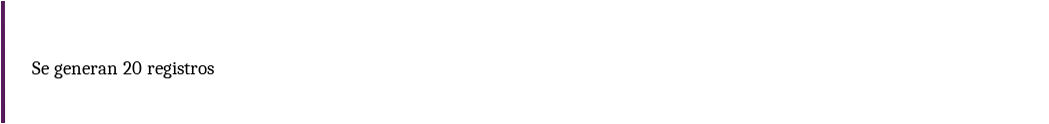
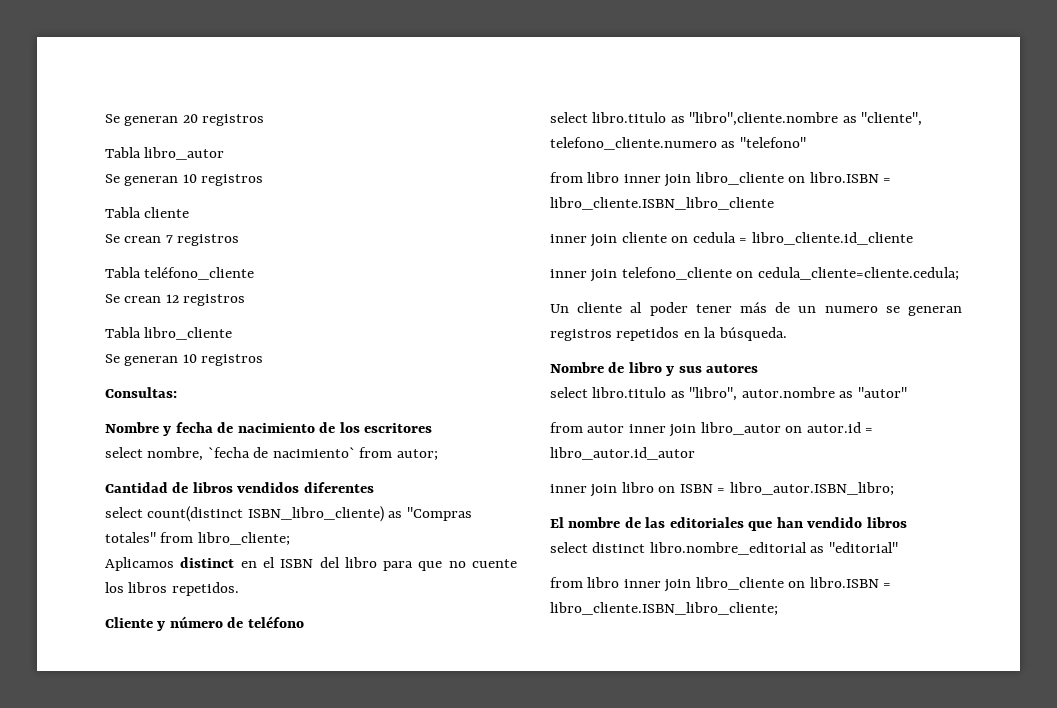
(216, 70) none -> [105,147,225,160] [105,174,264,186] [105,207,190,218] [105,234,240,246] [105,267,255,280] [105,294,246,306] [105,327,233,340] [105,354,264,366] [105,387,177,398] [105,422,433,436] [105,447,438,461] [105,482,374,493] [105,506,472,522] [105,532,290,546] [105,557,518,571] [105,582,239,596] [105,616,304,631] [550,112,923,126] [550,137,806,150] [550,172,892,187] [550,197,774,210] [550,232,913,247] [550,267,959,282] [550,302,962,316] [550,327,787,341] [550,362,759,376] [550,387,907,401] [550,422,874,437] [550,447,695,460] [550,482,894,497] [550,517,907,531] [550,542,898,555] [550,577,892,592] [550,602,778,616] // Tabla libro_autor // Se generan 10 registros // Tabla cliente // Se crean 7 registros // Tabla teléfono_cliente // Se crean 12 registros // Tabla libro_cliente // Se generan 10 registros // Consultas: // Nombre y fecha de nacimiento de los escritores // select nombre, `fecha de nacimiento` from autor; // Cantidad de libros vendidos diferentes // select count(distinct ISBN_libro_cliente) as "Compras totales" from libro_cliente; // Aplicamos distinct en el ISBN del libro para que no cuente los libros repetidos. // Cliente y número de teléfono // select libro.titulo as "libro",cliente.nombre as "cliente", telefono_cliente.numero as "telefono" // from libro inner join libro_cliente on libro.ISBN = libro_cliente.ISBN_libro_cliente // inner join cliente on cedula = libro_cliente.id_cliente // inner join telefono_cliente on cedula_cliente=cliente.cedula; // Un cliente al poder tener más de un numero se generan registros repetidos en la búsqueda. // Nombre de libro y sus autores // select libro.titulo as "libro", autor.nombre as "autor" // from autor inner join libro_autor on autor.id = libro_autor.id_autor // inner join libro on ISBN = libro_autor.ISBN_libro; // El nombre de las editoriales que han vendido libros // select distinct libro.nombre_editorial as "editorial" // from libro inner join libro_cliente on libro.ISBN = libro_cliente.ISBN_libro_cliente;

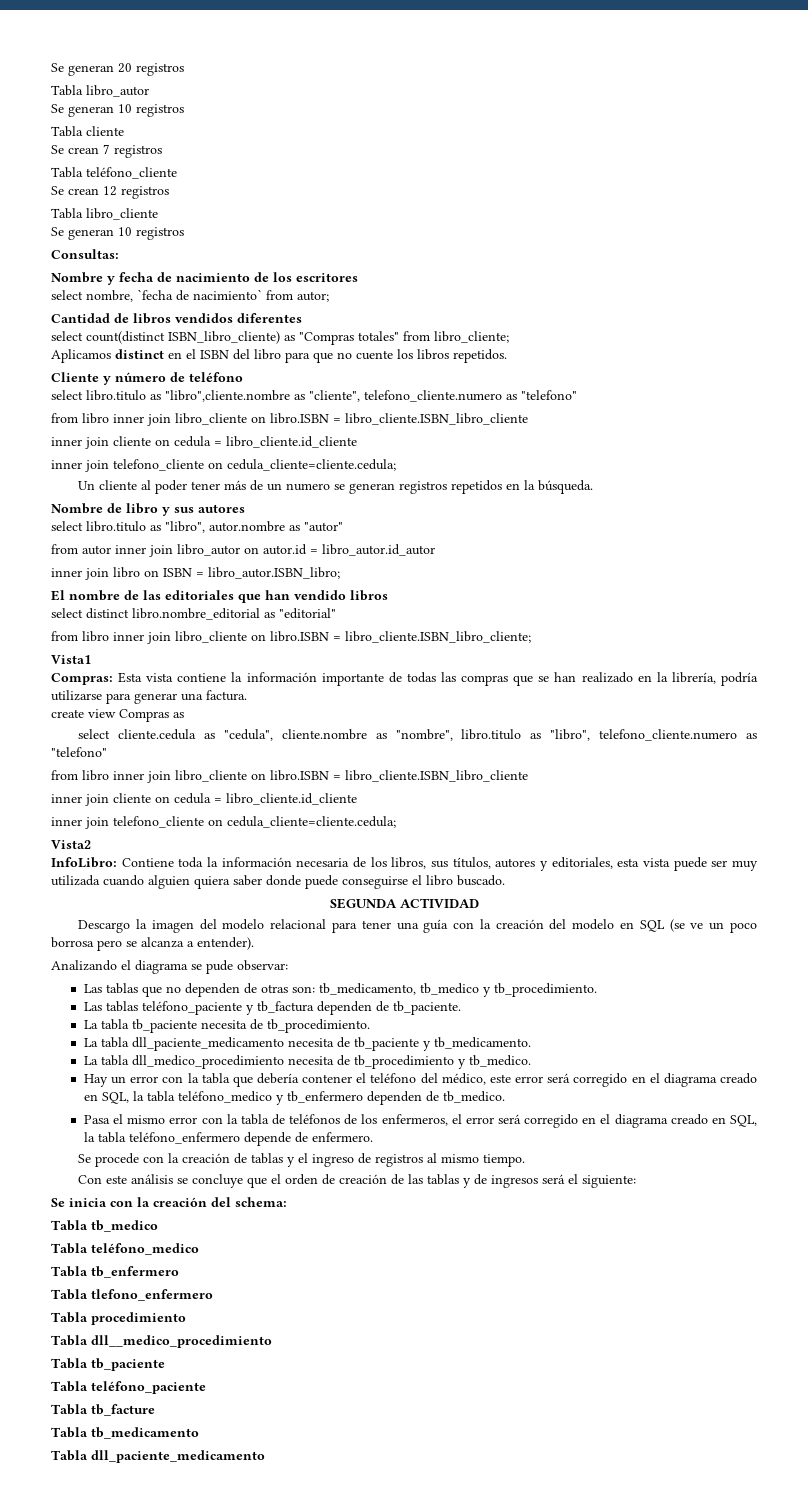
(778, 609) none -> [51,655,91,664] [51,672,758,686] [51,690,247,704] [51,709,184,722] [78,729,757,741] [51,747,107,757] [51,770,528,783] [51,793,357,806] [51,816,396,829] [51,840,91,849] [51,857,758,871] [51,875,505,889] [329,898,479,909] [78,919,758,933] [51,937,254,951] [51,960,288,974] [83,983,597,997] [83,1001,461,1015] [83,1019,370,1033] [83,1037,531,1051] [83,1055,531,1069] [83,1073,758,1087] [83,1091,505,1105] [83,1114,757,1128] [83,1132,373,1146] [78,1153,526,1167] [78,1174,637,1188] [51,1197,287,1207] [51,1220,158,1232] [51,1243,199,1255] [51,1266,179,1278] [51,1289,213,1301] [51,1312,186,1325] [51,1335,272,1348] [51,1358,165,1371] [51,1381,206,1394] [51,1404,155,1416] [51,1427,199,1439] [51,1450,265,1463] // Vista1 // Compras: Esta vista contiene la información importante de todas las compras que se han realizado en la librería, podría utilizarse para generar una factura. // create view Compras as // select cliente.cedula as "cedula", cliente.nombre as "nombre", libro.titulo as "libro", telefono_cliente.numero as "telefono" // from libro inner join libro_cliente on libro.ISBN = libro_cliente.ISBN_libro_cliente // inner join cliente on cedula = libro_cliente.id_cliente // inner join telefono_cliente on cedula_cliente=cliente.cedula; // Vista2 // InfoLibro: Contiene toda la información necesaria de los libros, sus títulos, autores y editoriales, esta vista puede ser muy utilizada cuando alguien quiera saber donde puede conseguirse el libro buscado. // SEGUNDA ACTIVIDAD // Descargo la imagen del modelo relacional para tener una guía con la creación del modelo en SQL (se ve un poco borrosa pero se alcanza a entender). // Analizando el diagrama se pude observar: // Las tablas que no dependen de otras son: tb_medicamento, tb_medico y tb_procedimiento. // Las tablas teléfono_paciente y tb_factura dependen de tb_paciente. // La tabla tb_paciente necesita de tb_procedimiento. // La tabla dll_paciente_medicamento necesita de tb_paciente y tb_medicamento. // La tabla dll_medico_procedimiento necesita de tb_procedimiento y tb_medico. // Hay un error con la tabla que debería contener el teléfono del médico, este error será corregido en el diagrama creado en SQL, la tabla teléfono_medico y tb_enfermero dependen de tb_medico. // Pasa el mismo error con la tabla de teléfonos de los enfermeros, el error será corregido en el diagrama creado en SQL, la tabla teléfono_enfermero depende de enfermero. // Se procede con la creación de tablas y el ingreso de registros al mismo tiempo. // Con este análisis se concluye que el orden de creación de las tablas y de ingresos será el siguiente: // Se inicia con la creación del schema: // Tabla tb_medico // Tabla teléfono_medico // Tabla tb_enfermero // Tabla tlefono_enfermero // Tabla procedimiento // Tabla dll__medico_procedimiento // Tabla tb_paciente // Tabla teléfono_paciente // Tabla tb_facture // Tabla tb_medicamento // Tabla dll_paciente_medicamento

